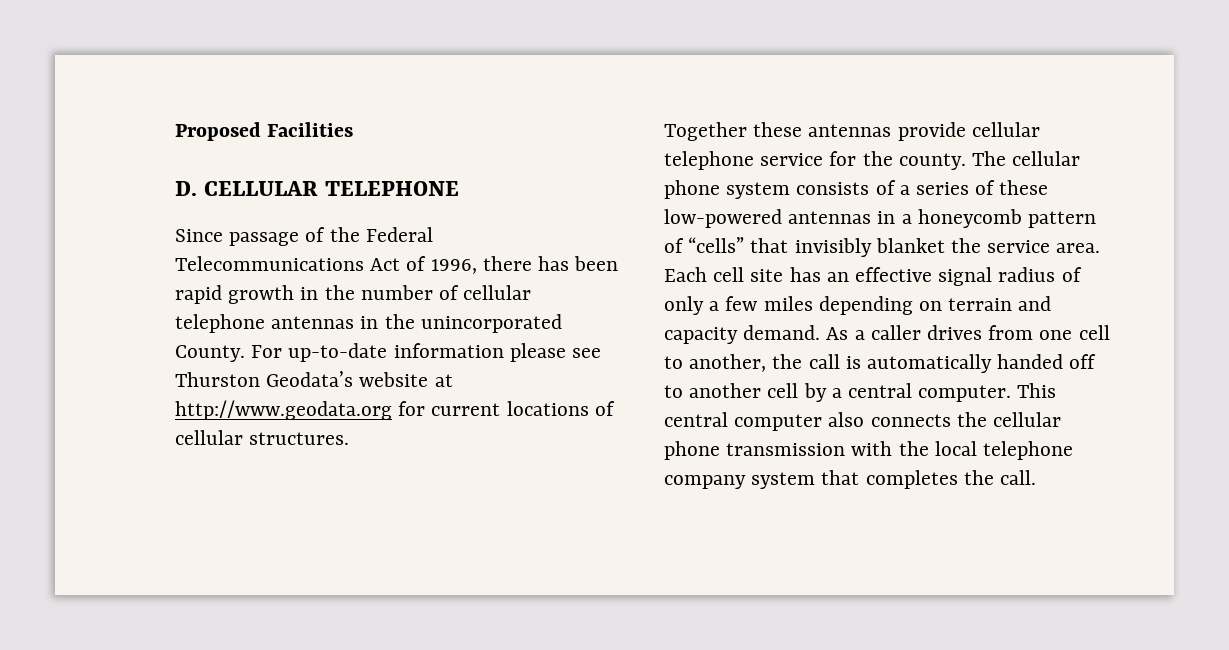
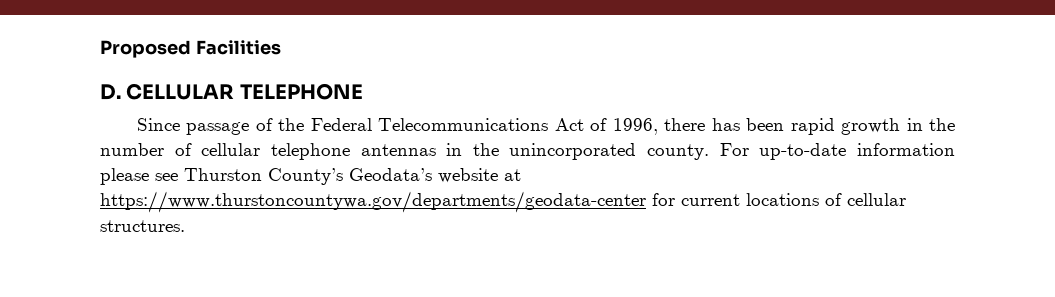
[175,345,245,362] County. -> [647,144,710,160] county.
(260, 379) none -> [268,168,343,185] County’s
[175,400,392,420] http://www.geodata.org -> [100,191,646,213] https://www.thurstoncountywa.gov/departments/geodata-center
[664,122,1040,141] [664,151,1081,170] [664,180,1049,199] [664,209,1097,228] [664,237,1101,257] [664,267,1082,286] [664,296,1052,315] [664,325,1110,344] [664,354,1097,373] [664,383,1057,402] [664,412,1062,431] [664,441,1074,460] [664,470,1037,489] // Together these antennas provide cellular telephone service for the county. The cellular phone system consists of a series of these low-powered antennas in a honeycomb pattern of “cells” that invisibly blanket the service area. Each cell site has an effective signal radius of only a few miles depending on terrain and capacity demand. As a caller drives from one cell to another, the call is automatically handed off to another cell by a central computer. This central computer also connects the cellular phone transmission with the local telephone company system that completes the call. -> (185, 226) none

